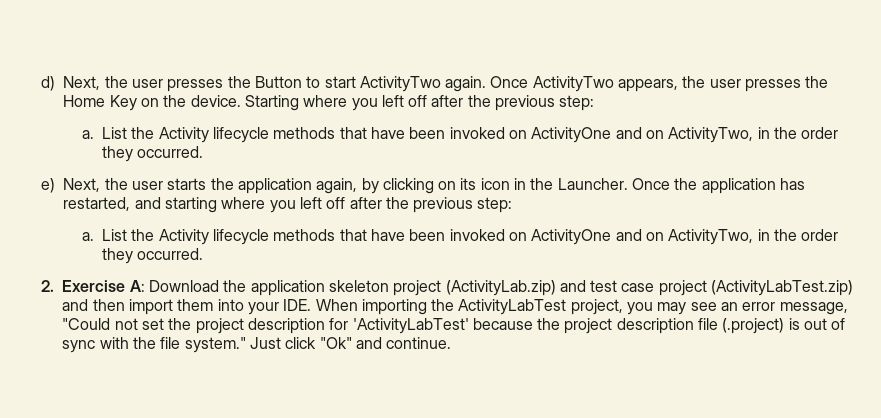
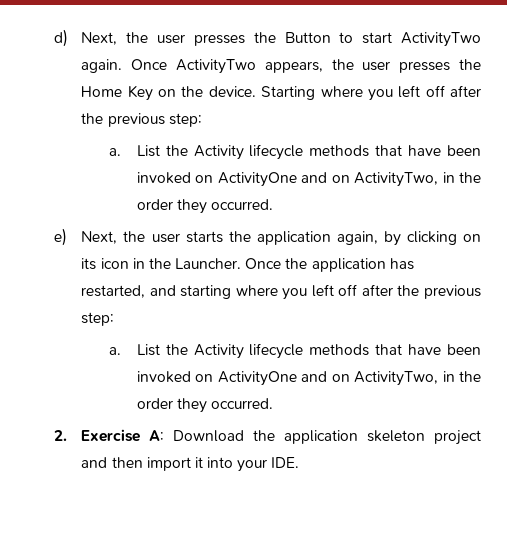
[445,280,854,296] (ActivityLab.zip) and test case project (ActivityLabTest.zip) -> (481, 437) none
[177,299,214,311] them -> [194,457,203,468] it
[315,299,848,315] [62,318,846,334] [62,337,452,353] When importing the ActivityLabTest project, you may see an error message, "Could not set the project description for 'ActivityLabTest' because the project description file (.project) is out of sync with the file system." Just click "Ok" and continue. -> (300, 462) none

